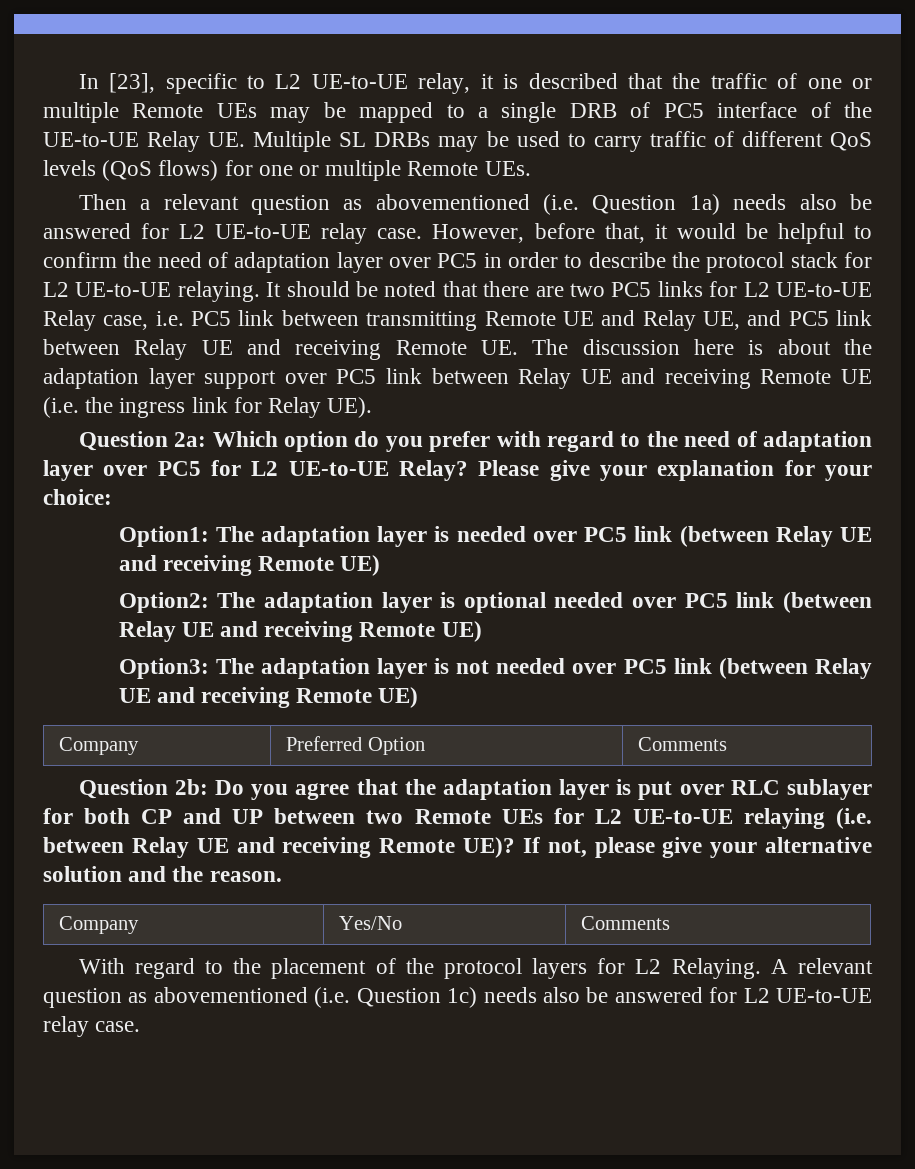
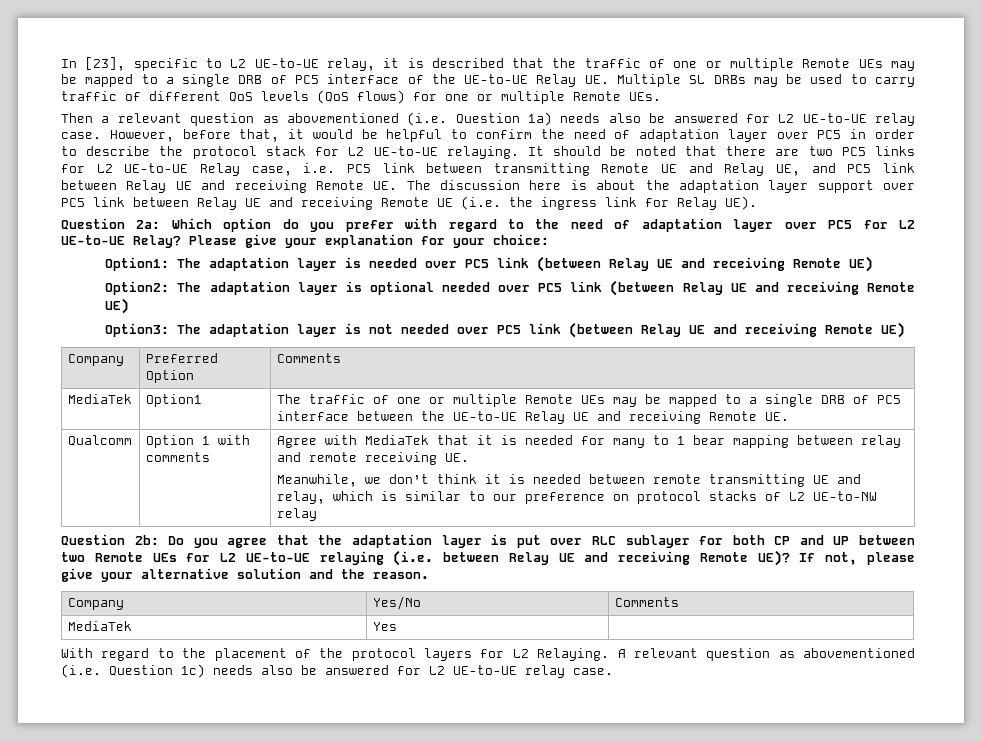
(728, 744) none -> [67,394,132,404] [145,394,202,407] [276,394,901,407] [276,411,789,424] [67,435,132,446] [145,435,250,448] [145,452,210,462] [276,435,901,448] [276,452,469,465] [276,474,861,487] [276,491,877,504] [276,508,317,521] // MediaTek | Option1 | The traffic of one or multiple Remote UEs may be mapped to a single DRB of PC5 interface between the UE-to-UE Relay UE and receiving Remote UE. // Qualcomm | Option 1 with comments | Agree with MediaTek that it is needed for many to 1 bear mapping between relay and remote receiving UE. // Meanwhile, we don’t think it is needed between remote transmitting UE and relay, which is similar to our preference on protocol stacks of L2 UE-to-NW relay
(671, 923) none -> [67,621,132,631] [372,622,397,631] // MediaTek | Yes |

